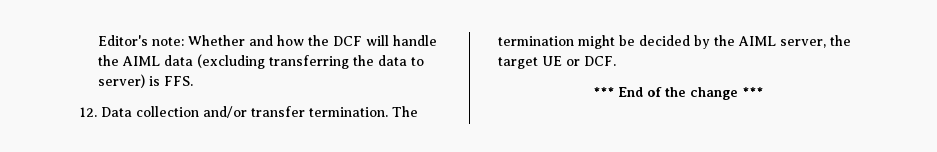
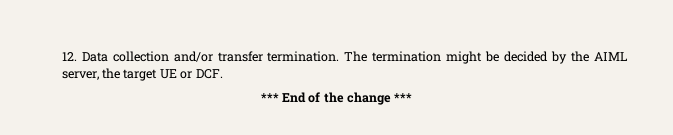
[97,35,437,46] [97,54,424,69] [97,74,193,88] Editor's note: Whether and how the DCF will handle the AIML data (excluding transferring the data to server) is FFS. // -> (61, 56) none

